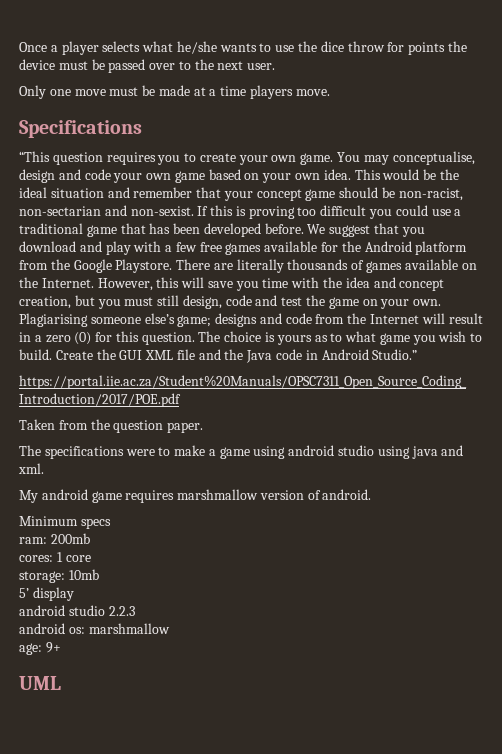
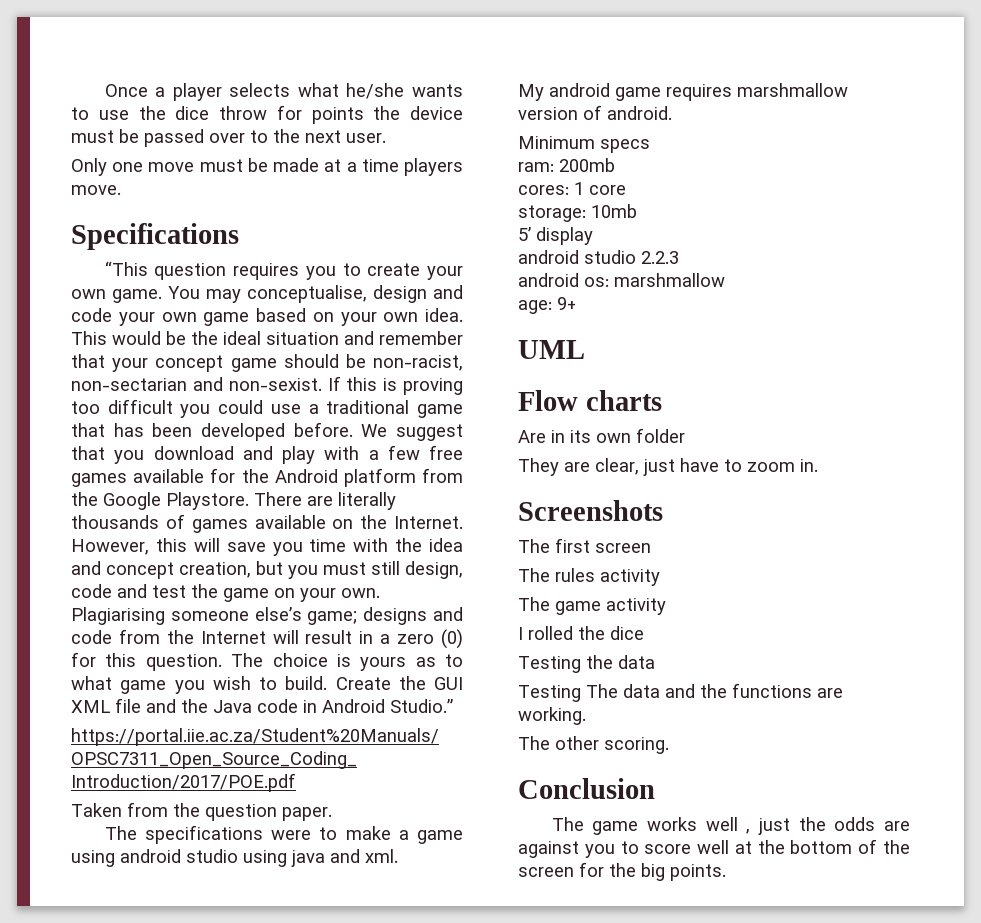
(61, 683) none -> [518,390,662,411] [518,428,685,443] [518,458,818,476] [518,500,663,521] [518,538,651,553] [518,568,660,586] [518,597,666,615] [518,626,644,640] [518,655,655,673] [518,683,843,702] [518,707,586,725] [518,736,669,754] [518,778,655,799] [551,817,910,835] [518,839,910,858] [518,862,726,881] // Flow charts // Are in its own folder // They are clear, just have to zoom in. // Screenshots // The first screen // The rules activity // The game activity // I rolled the dice // Testing the data // Testing The data and the functions are working. // The other scoring. // Conclusion // The game works well , just the odds are against you to score well at the bottom of the screen for the big points.

